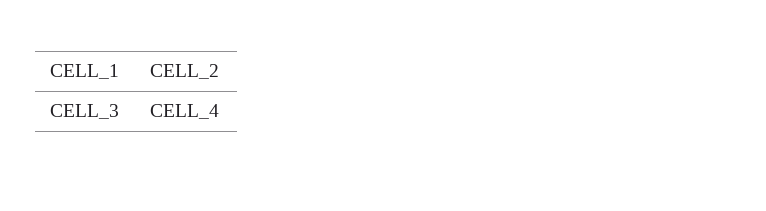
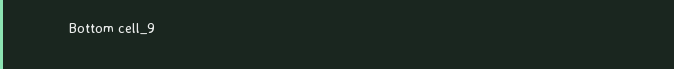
[50,64,120,79] [150,64,220,79] [50,104,120,119] [150,104,220,119] CELL_1 | CELL_2 // CELL_3 | CELL_4 -> [69,23,155,35] Bottom cell_9

